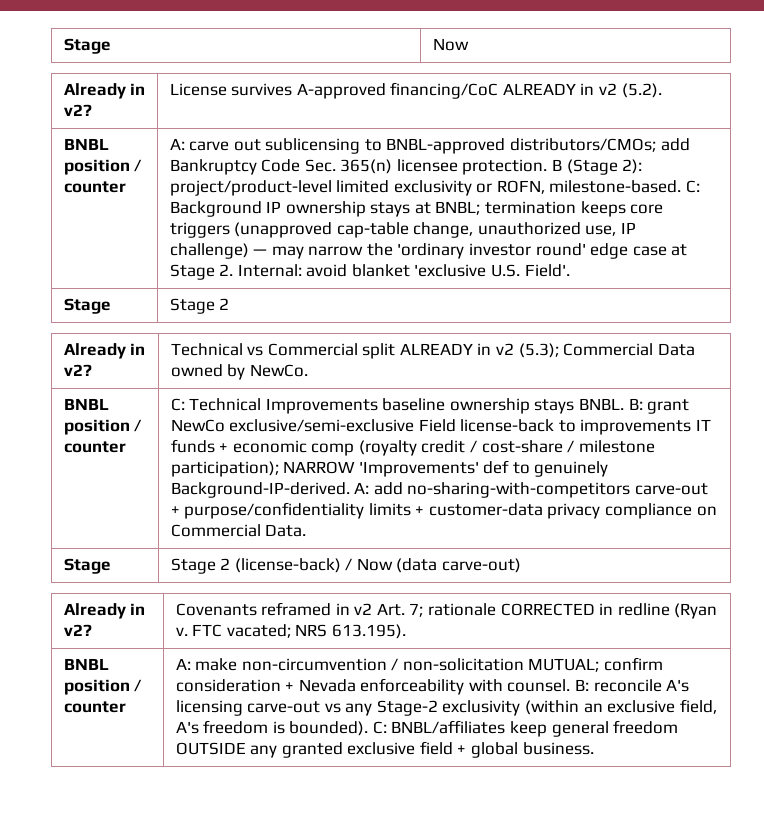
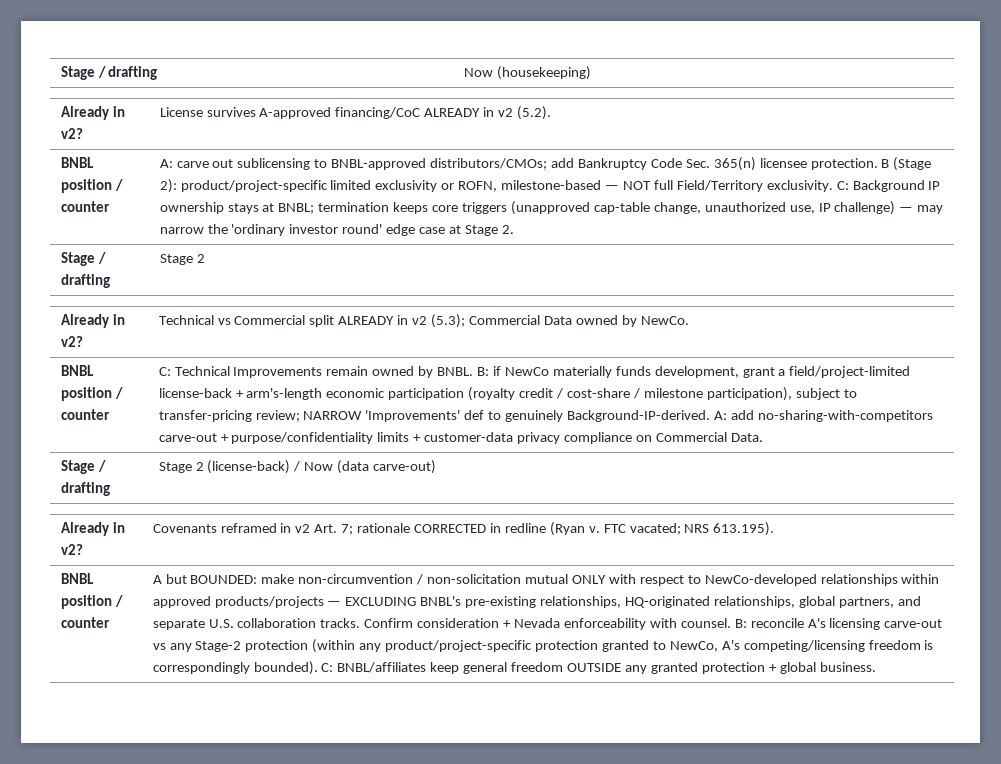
[63,38,111,54] [432,38,469,51] Stage | Now -> [60,66,158,80] [463,66,591,80] Stage / drafting | Now (housekeeping)
[169,180,332,196] project/product-level -> [180,180,328,192] product/project-specific
[549,180,682,193] milestone-based. -> [501,180,833,192] milestone-based — NOT full Field/Territory exclusivity.
[237,264,570,277] [63,298,111,314] Internal: avoid blanket 'exclusive U.S. Field'. // Stage -> [60,252,106,266] [60,274,110,288] // Stage / drafting
[382,398,690,414] [170,419,712,435] [170,439,355,456] baseline ownership stays BNBL. B: grant NewCo exclusive/semi-exclusive Field license-back to improvements IT funds + economic comp -> [326,366,911,378] [158,388,465,400] remain owned by BNBL. B: if NewCo materially funds development, grant a field/project-limited license-back + arm's-length economic participation
[170,461,279,477] participation); -> [706,387,857,401] [158,410,300,422] participation), subject to transfer-pricing review;
(111, 566) none -> [97,460,106,472] [60,482,110,496] / drafting
[175,658,191,670] A: -> [152,574,258,584] A but BOUNDED:
[528,657,664,672] MUTUAL; confirm -> [525,574,940,586] [152,596,921,608] [152,618,414,630] mutual ONLY with respect to NewCo-developed relationships within approved products/projects — EXCLUDING BNBL's pre-existing relationships, HQ-originated relationships, global partners, and separate U.S. collaboration tracks. Confirm
[442,699,717,716] [175,721,199,734] exclusivity (within an exclusive field, A's -> [245,639,865,653] protection (within any product/project-specific protection granted to NewCo, A's competing/licensing
(285, 727) none -> [152,662,250,674] correspondingly
[347,741,453,755] exclusive field -> [701,662,765,674] protection

